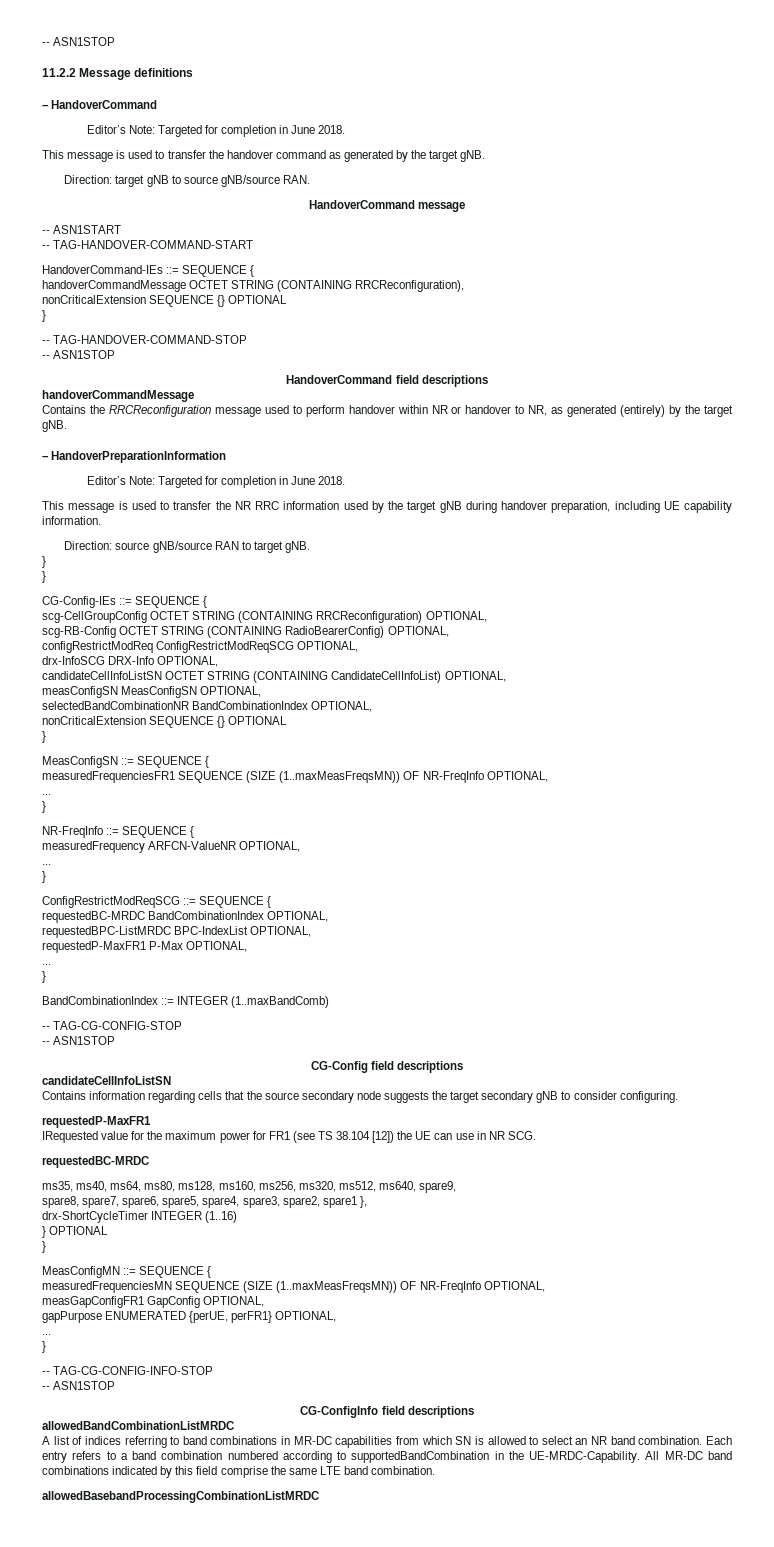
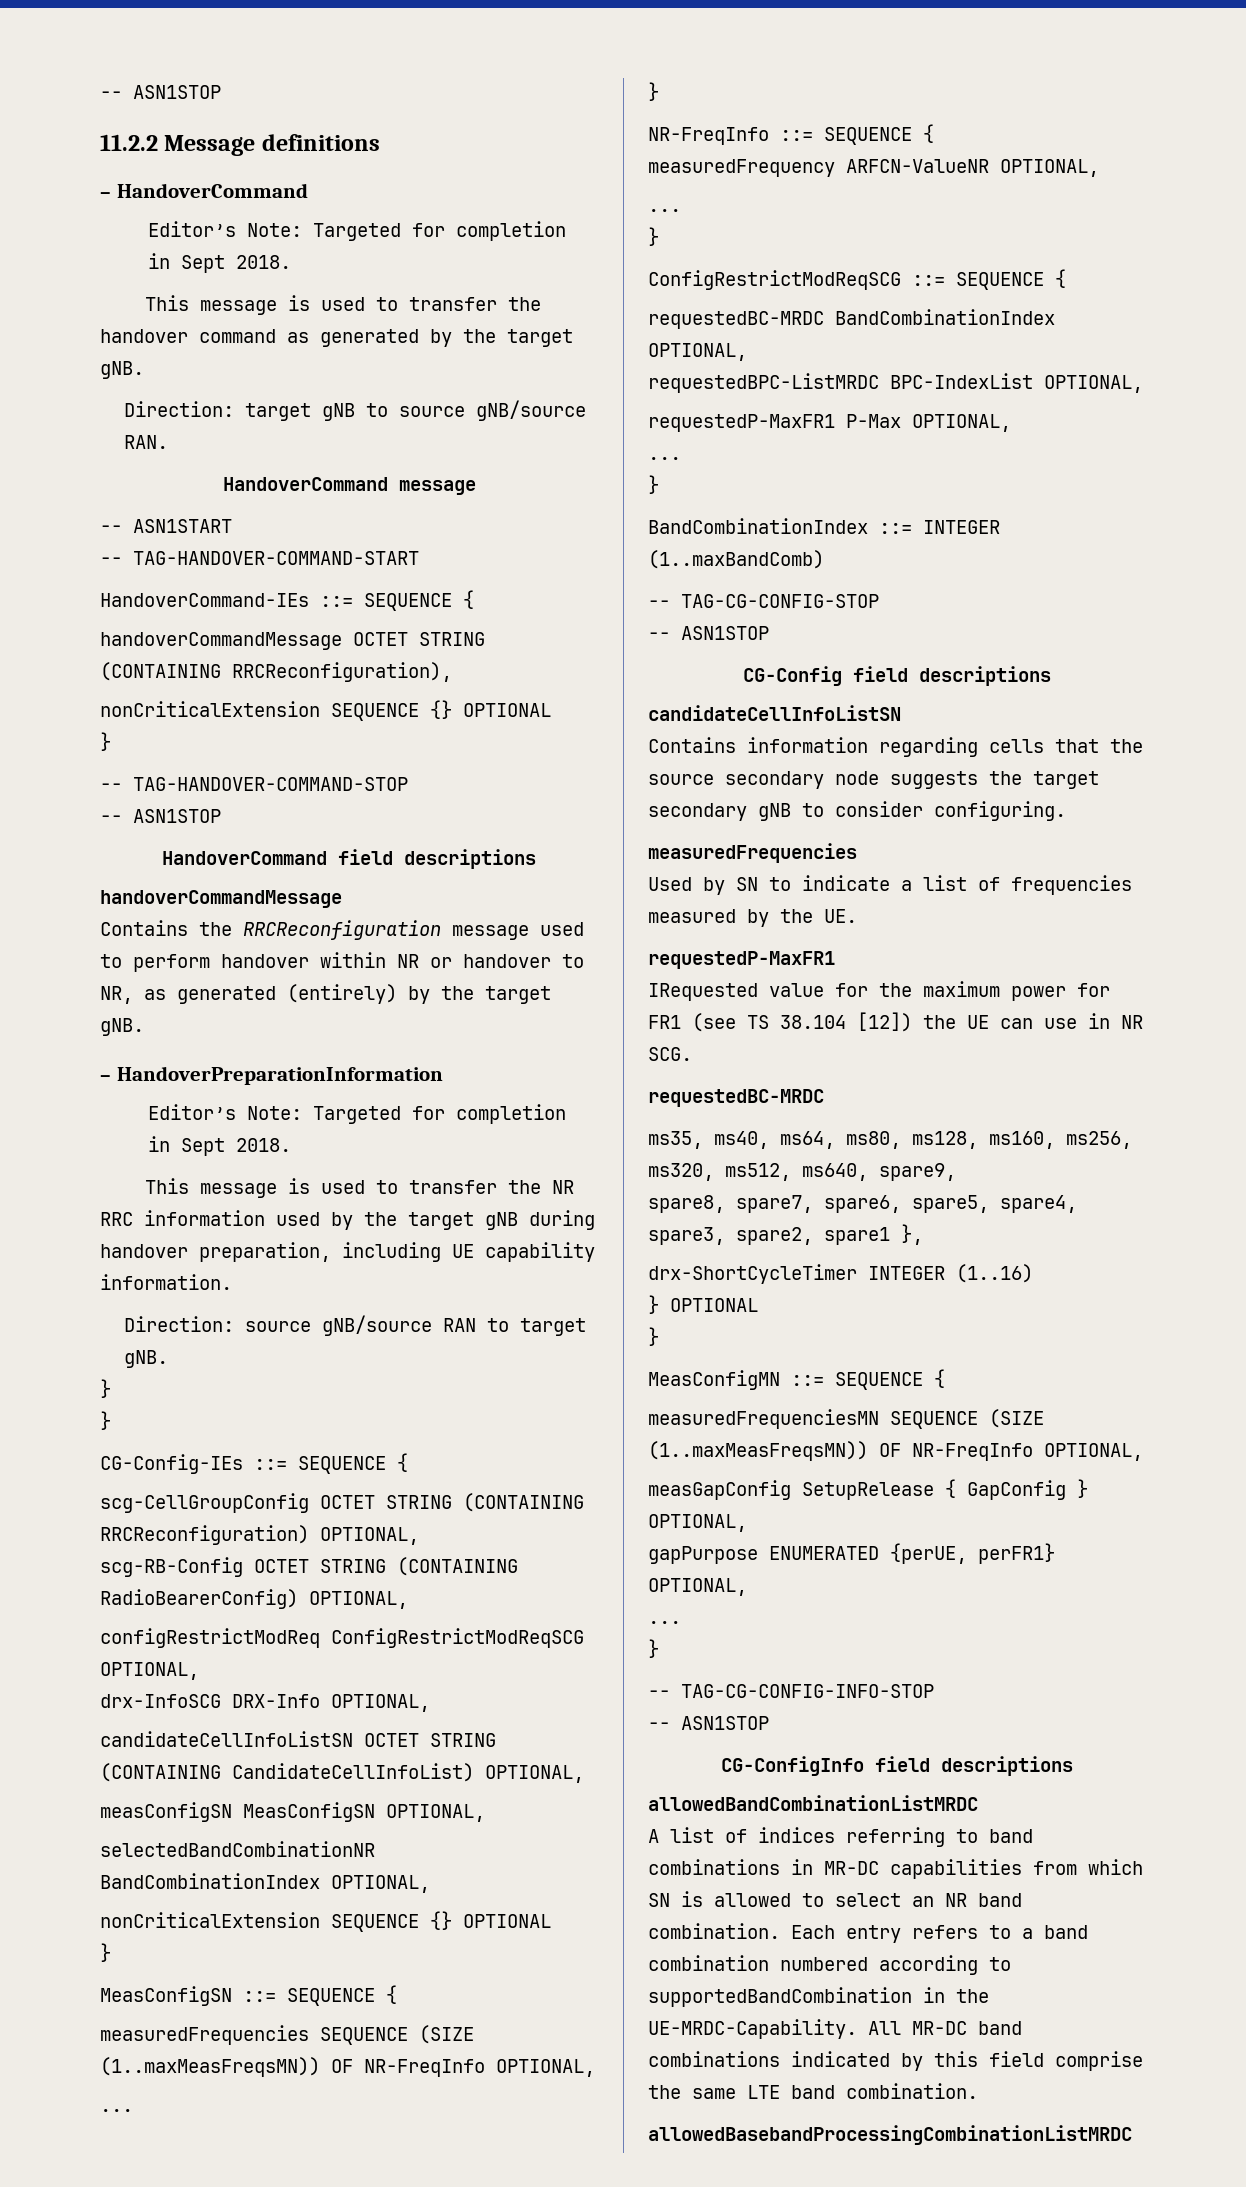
[291,125,316,134] June -> [180,255,225,273] Sept
[291,476,316,485] June -> [180,1138,225,1156] Sept
[42,771,175,783] measuredFrequenciesFR1 -> [100,2025,309,2045] measuredFrequencies
(678, 1097) none -> [648,843,857,863] [648,875,1132,895] [648,909,857,927] // measuredFrequencies // Used by SN to indicate a list of frequencies measured by the UE.
[42,1296,201,1308] measGapConfigFR1 GapConfig -> [648,1479,1088,1500] measGapConfig SetupRelease { GapConfig }

